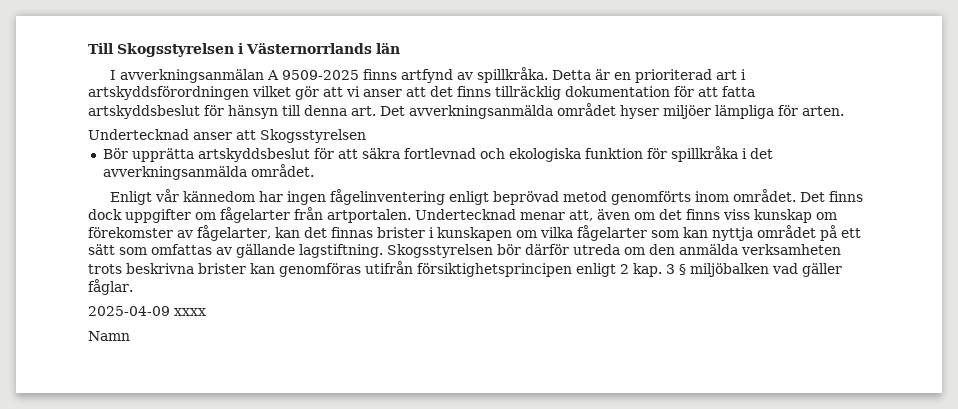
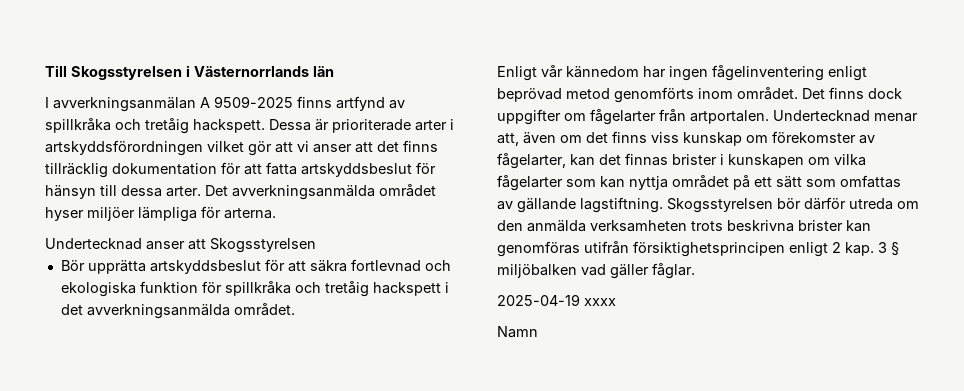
[476,67,737,83] spillkråka. Detta är en prioriterad art -> [45,118,447,134] spillkråka och tretåig hackspett. Dessa är prioriterade arter
[304,105,376,116] denna art. -> [121,185,201,197] dessa arter.
[802,106,844,116] arten. -> [224,208,276,219] arterna.
(738, 154) none -> [294,281,441,297] och tretåig hackspett
[88,306,170,316] 2025-04-09 -> [497,294,580,306] 2025-04-19

